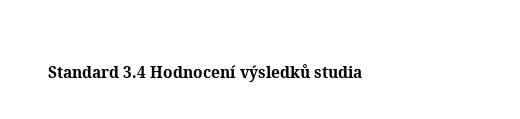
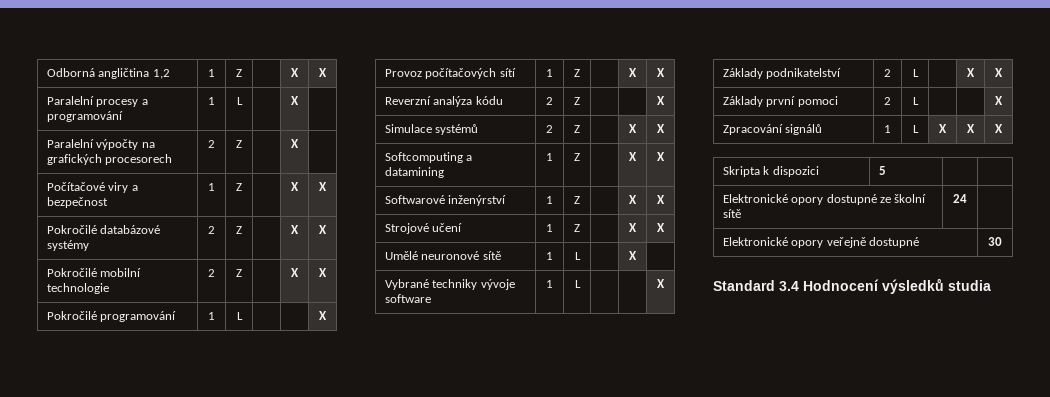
(48, 72) none -> [46,68,170,79] [208,69,215,77] [236,69,242,77] [291,68,299,77] [319,68,327,77] [46,96,148,107] [46,111,123,122] [208,97,215,105] [236,97,243,105] [291,96,299,105] [46,139,155,150] [46,154,173,165] [208,140,215,148] [236,140,242,148] [291,139,299,148] [46,182,138,193] [46,197,108,208] [208,183,215,191] [236,183,242,191] [291,182,299,191] [319,182,327,191] [46,225,161,234] [46,240,89,251] [208,226,215,234] [236,226,242,234] [291,225,299,234] [319,225,327,234] [46,268,142,277] [46,283,109,294] [208,269,215,277] [236,269,242,277] [291,268,299,277] [319,268,327,277] [46,311,177,322] [208,312,215,320] [236,312,243,320] [319,311,327,320] [384,68,516,79] [546,69,553,77] [574,69,580,77] [629,68,637,77] [657,68,665,77] [384,96,503,107] [546,97,553,105] [574,97,580,105] [657,96,665,105] [384,124,479,135] [546,125,553,133] [574,125,580,133] [629,124,637,133] [657,124,665,133] [384,152,473,163] [384,167,444,178] [546,153,553,161] [574,153,580,161] [629,152,637,161] [657,152,665,161] [384,195,507,206] [546,196,553,204] [574,196,580,204] [629,195,637,204] [657,195,665,204] [384,223,463,234] [546,224,553,232] [574,224,580,232] [629,223,637,232] [657,223,665,232] [384,251,501,260] [546,252,553,260] [574,252,581,260] [629,251,637,260] [384,279,515,290] [384,294,431,303] [546,280,553,288] [574,280,581,288] [657,279,665,288] [722,68,842,79] [884,69,891,77] [912,69,919,77] [967,68,975,77] [995,68,1003,77] [722,96,838,107] [884,97,891,105] [912,97,919,105] [995,96,1003,105] [722,124,823,135] [884,125,891,133] [912,125,919,133] [939,124,947,133] [967,124,975,133] [995,124,1003,133] [722,166,819,177] [878,166,886,175] [722,194,927,205] [722,209,741,218] [953,194,967,203] [722,237,920,248] [988,237,1002,246] Odborná angličtina 1,2 | 1 | Z | | X | X // Paralelní procesy a programování | 1 | L | | X | // Paralelní výpočty na grafických procesorech | 2 | Z | | X | // Počítačové viry a bezpečnost | 1 | Z | | X | X // Pokročilé databázové systémy | 2 | Z | | X | X // Pokročilé mobilní technologie | 2 | Z | | X | X // Pokročilé programování | 1 | L | | | X // Provoz počítačových sítí | 1 | Z | | X | X // Reverzní analýza kódu | 2 | Z | | | X // Simulace systémů | 2 | Z | | X | X // Softcomputing a datamining | 1 | Z | | X | X // Softwarové inženýrství | 1 | Z | | X | X // Strojové učení | 1 | Z | | X | X // Umělé neuronové sítě | 1 | L | | X | // Vybrané techniky vývoje software | 1 | L | | | X // Základy podnikatelství | 2 | L | | X | X // Základy první pomoci | 2 | L | | | X // Zpracování signálů | 1 | L | X | X | X // Skripta k dispozici | 5 | | // Elektronické opory dostupné ze školní sítě | 24 | // Elektronické opory veřejně dostupné | 30 //

